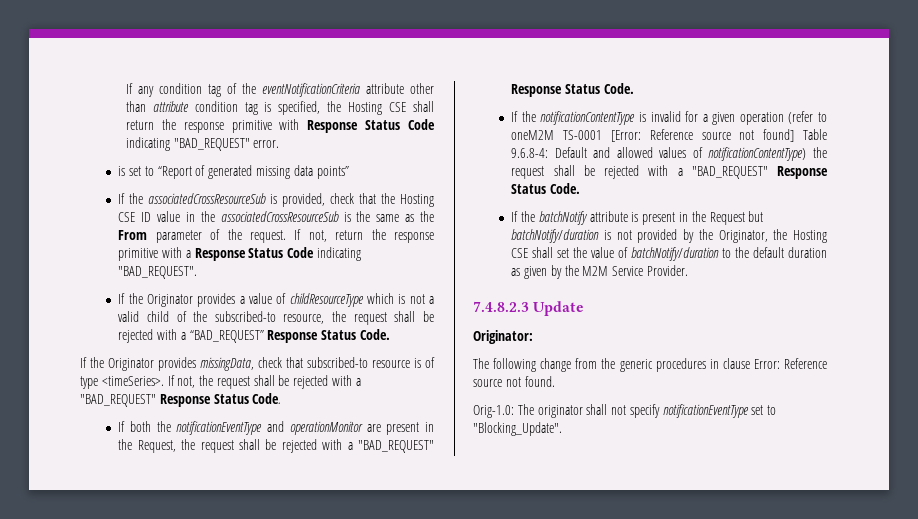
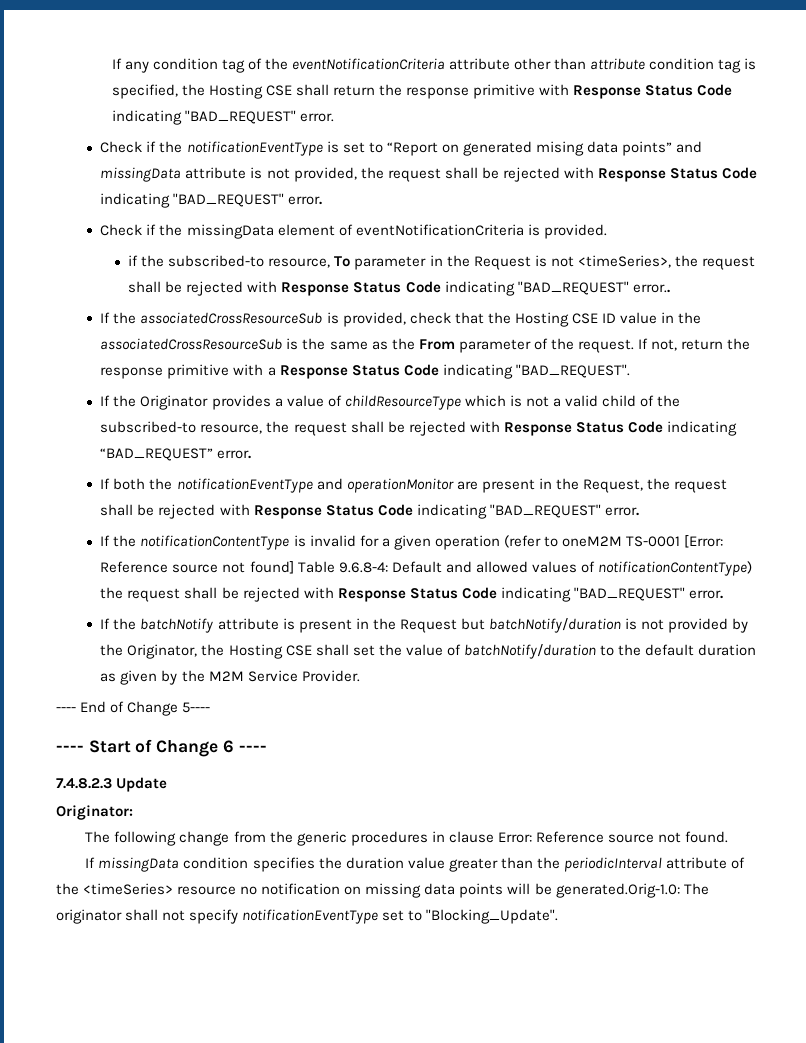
(280, 144) none -> [100,141,323,156] Check if the notificationEventType
[195,165,291,179] of generated missing -> [441,141,584,156] on generated mising
(349, 172) none -> [676,141,703,153] [100,167,758,182] [100,193,323,208] [100,224,607,239] [128,255,755,270] [128,281,670,296] and missingData attribute is not provided, the request shall be rejected with Response Status Code indicating "BAD_REQUEST" error. // Check if the missingData element of eventNotificationCriteria is provided. // if the subscribed-to resource, To parameter in the Request is not <timeSeries>, the request shall be rejected with Response Status Code indicating "BAD_REQUEST" error..
[180,329,391,343] [80,357,435,371] [80,375,361,389] [80,393,282,407] a “BAD_REQUEST” Response Status Code. // If the Originator provides missingData, check that subscribed-to resource is of type <timeSeries>. If not, the request shall be rejected with a "BAD_REQUEST" Response Status Code. -> [503,421,737,436] [100,448,252,461] Response Status Code indicating “BAD_REQUEST” error.
[347,440,434,453] [511,83,634,97] a "BAD_REQUEST" Response Status Code. -> [253,504,639,519] Response Status Code indicating "BAD_REQUEST" error.
[677,166,828,179] [511,183,581,194] a "BAD_REQUEST" Response Status Code. -> [337,587,723,602] Response Status Code indicating "BAD_REQUEST" error.
(689, 270) none -> [56,701,211,716] [56,739,267,757] // ---- End of Change 5---- // ---- Start of Change 6 ----
[473,405,514,418] Orig-1.0: -> [85,857,745,872] [56,883,680,898] If missingData condition specifies the duration value greater than the periodicInterval attribute of the <timeSeries> resource no notification on missing data points will be generated.Orig-1.0:

